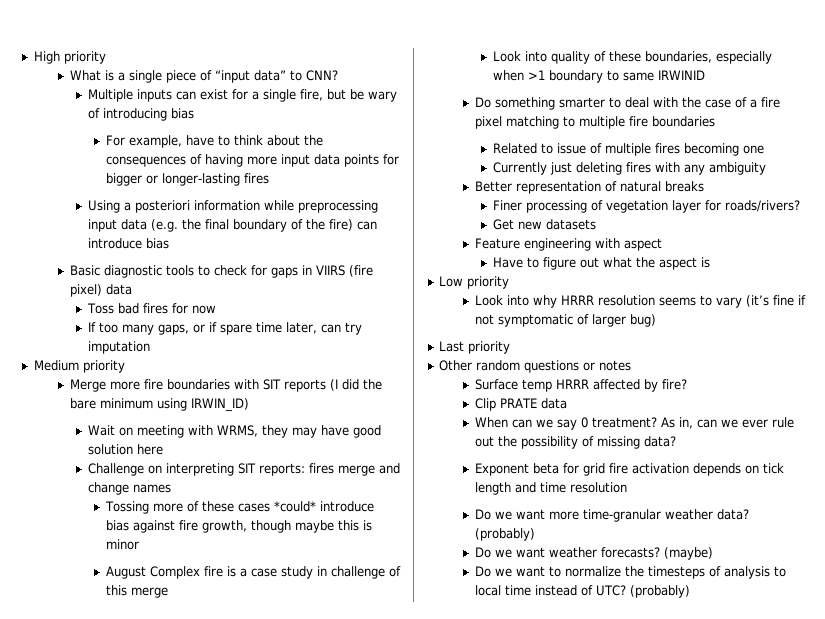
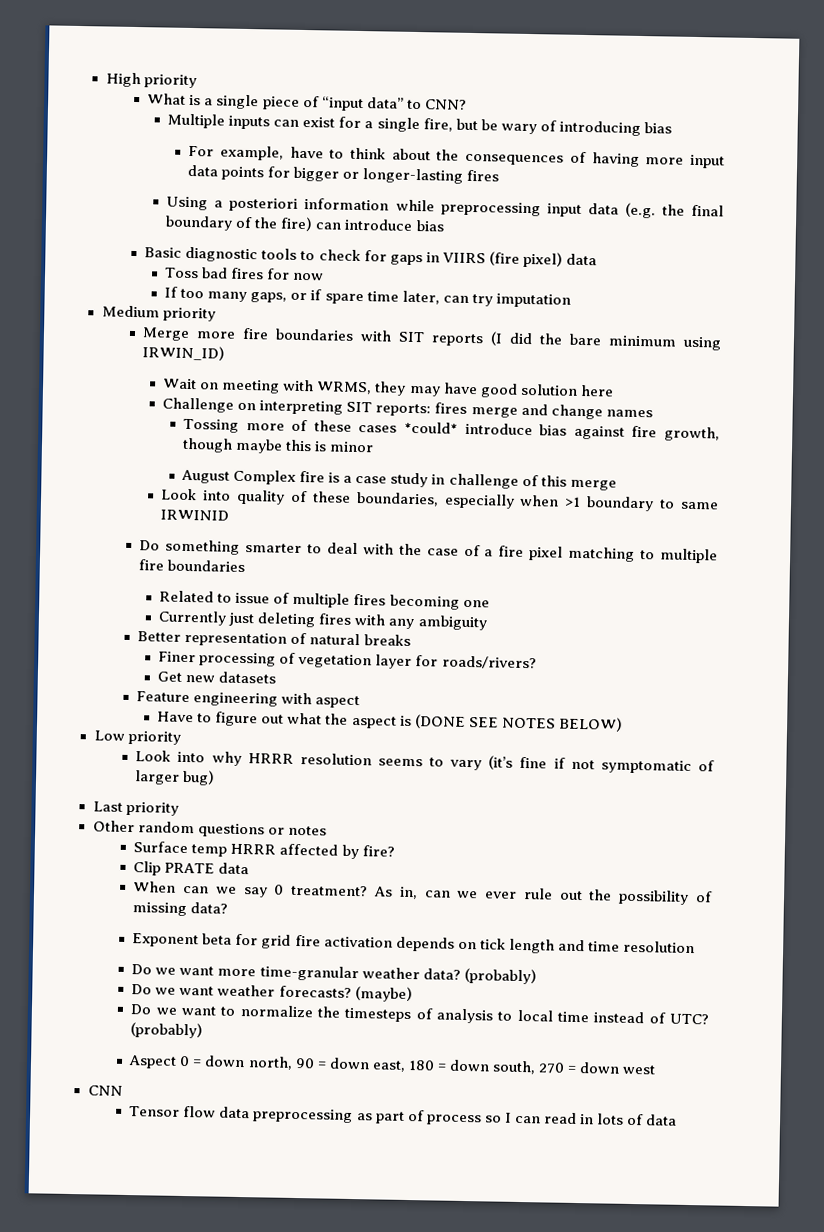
(710, 262) none -> [414,714,623,732] (DONE SEE NOTES BELOW)
(690, 591) none -> [128,1055,657,1075] [87,1085,123,1096] [129,1106,678,1126] // Aspect 0 = down north, 90 = down east, 180 = down south, 270 = down west // CNN // Tensor flow data preprocessing as part of process so I can read in lots of data

